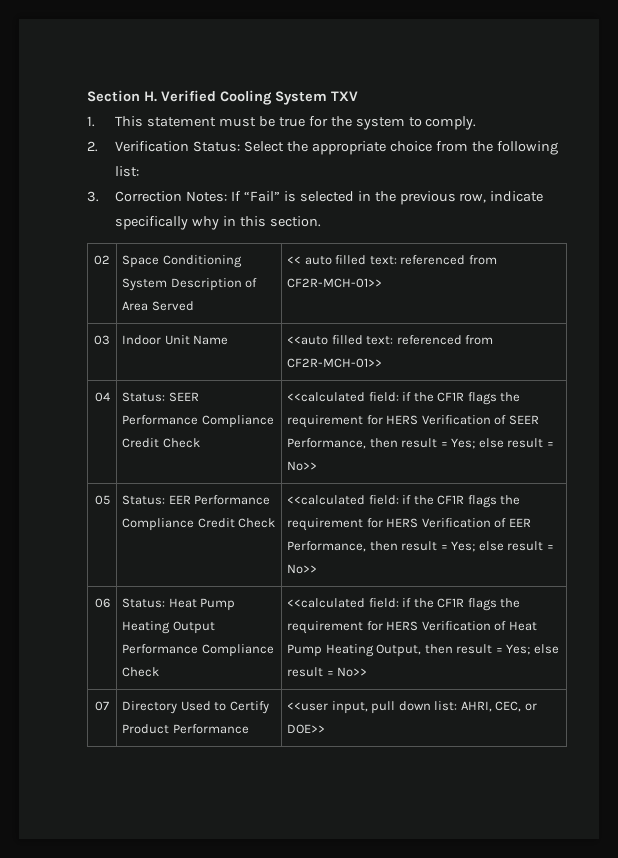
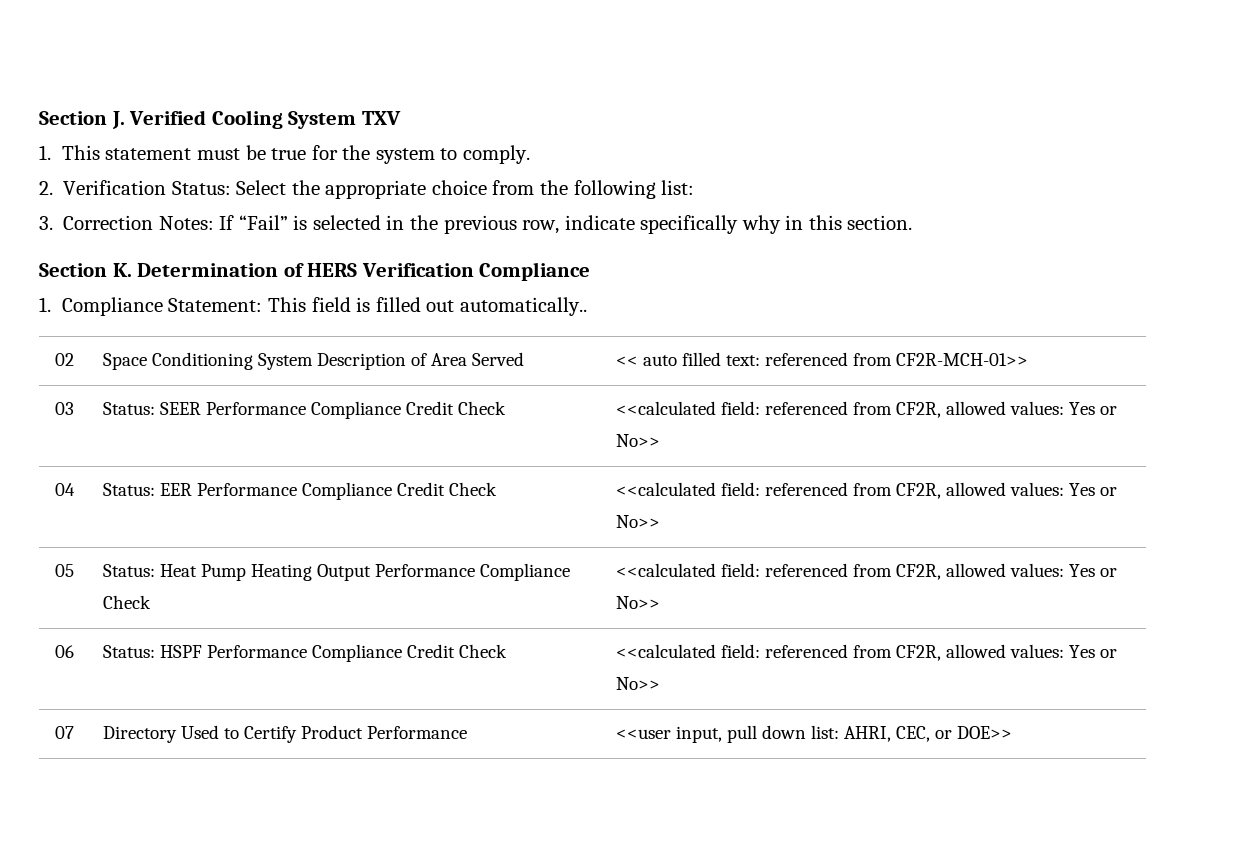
[87,90,157,102] Section H. -> [39,111,125,129] Section J.
(321, 221) none -> [39,262,591,281] [39,297,587,316] // Section K. Determination of HERS Verification Compliance // 1. Compliance Statement: This field is filled out automatically..
[122,335,229,345] [287,335,494,345] [287,358,383,368] [94,392,110,402] | Indoor Unit Name | <<auto filled text: referenced from CF2R-MCH-01>> // 04 -> (74, 408) none
[402,392,521,405] [287,415,539,428] [287,438,554,449] [287,461,318,471] [94,495,110,505] if the CF1R flags the requirement for HERS Verification of SEER Performance, then result = Yes; else result = No>> // 05 -> [764,401,1117,418] [615,434,660,447] [54,483,75,496] referenced from CF2R, allowed values: Yes or No>> // 04
[402,495,521,508] [287,518,531,531] [287,541,554,552] [287,564,318,574] [94,598,110,608] if the CF1R flags the requirement for HERS Verification of EER Performance, then result = Yes; else result = No>> // 06 -> [764,482,1117,499] [615,515,660,528] [54,564,74,577] referenced from CF2R, allowed values: Yes or No>> // 05
[402,598,521,611] [287,621,537,634] [287,644,559,657] [287,667,334,677] if the CF1R flags the requirement for HERS Verification of Heat Pump Heating Output, then result = Yes; else result = -> [764,563,1117,580] [615,596,660,609] [54,645,74,658] [102,644,507,662] [615,644,1117,661] referenced from CF2R, allowed values: Yes or No>> // 06 | Status: HSPF Performance Compliance Credit Check | <<calculated field: referenced from CF2R, allowed values: Yes or

